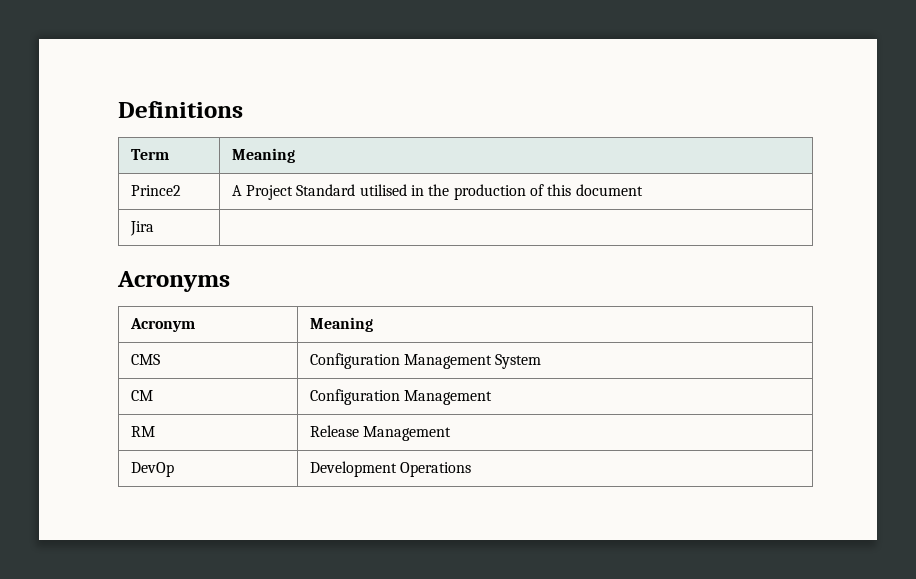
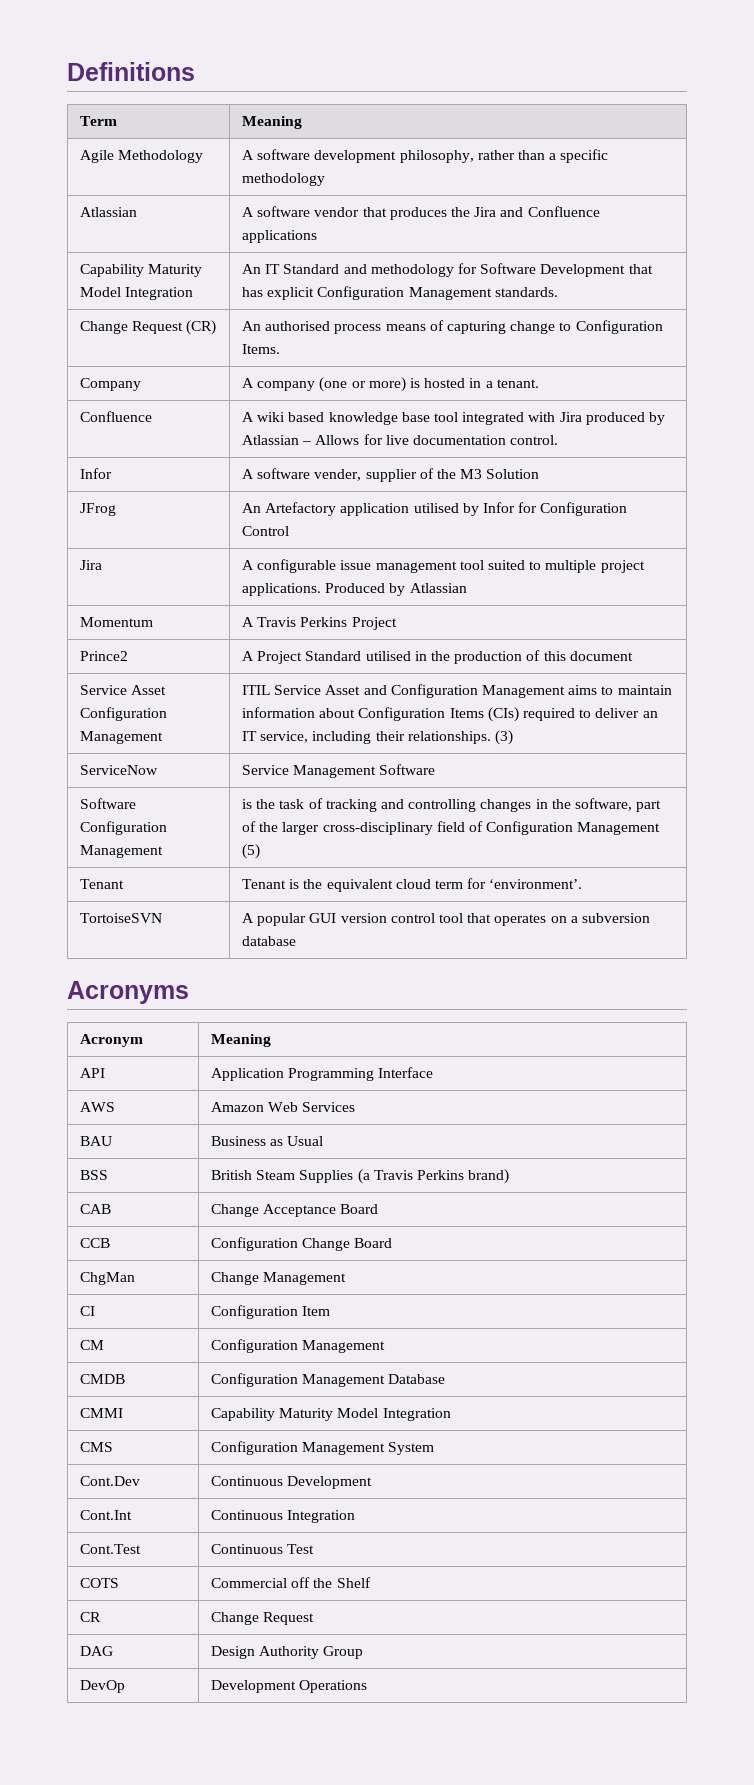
(295, 155) none -> [80,150,204,163] [242,149,609,163] [242,173,326,186] [80,207,138,217] [242,206,600,220] [242,230,318,243] [80,264,203,277] [80,287,194,300] [242,263,653,277] [242,286,558,300] [80,320,217,335] [242,320,663,334] [242,344,281,354] [80,378,142,391] [242,377,539,392] [80,411,153,422] [242,412,665,425] [242,434,559,445] [80,468,113,479] [242,468,540,482] [80,503,117,516] [242,502,628,516] [242,526,290,536] [80,560,103,570] [242,559,645,573] [242,583,467,596] [80,617,154,627] [242,617,397,630] // Agile Methodology | A software development philosophy, rather than a specific methodology // Atlassian | A software vendor that produces the Jira and Confluence applications // Capability Maturity Model Integration | An IT Standard and methodology for Software Development that has explicit Configuration Management standards. // Change Request (CR) | An authorised process means of capturing change to Configuration Items. // Company | A company (one or more) is hosted in a tenant. // Confluence | A wiki based knowledge base tool integrated with Jira produced by Atlassian – Allows for live documentation control. // Infor | A software vender, supplier of the M3 Solution // JFrog | An Artefactory application utilised by Infor for Configuration Control // Jira | A configurable issue management tool suited to multiple project applications. Produced by Atlassian // Momentum | A Travis Perkins Project
[129,221,154,236] [117,271,230,292] [129,318,195,332] [309,317,373,332] [130,354,160,365] [309,353,542,369] [130,390,153,401] [309,389,493,405] [130,426,155,437] [309,425,452,441] Jira | // Acronyms // Acronym | Meaning // CMS | Configuration Management System // CM | Configuration Management // RM | Release Management -> [80,685,167,695] [80,707,168,721] [80,731,164,744] [242,684,672,698] [242,707,658,722] [242,730,514,745] [80,765,159,775] [242,764,436,778] [80,798,137,809] [80,821,168,835] [80,845,164,858] [242,798,662,812] [242,821,661,835] [242,844,261,859] [80,879,125,889] [242,878,583,892] [80,913,163,923] [242,913,650,926] [242,936,297,946] [67,981,189,1004] [80,1034,144,1047] [211,1034,272,1047] [80,1068,106,1078] [211,1067,434,1081] [80,1102,116,1112] [211,1102,356,1112] [80,1136,113,1146] [211,1136,324,1146] [80,1170,109,1180] [211,1169,510,1184] [80,1204,112,1214] [211,1204,379,1217] [80,1238,111,1248] [211,1237,393,1251] [80,1272,136,1285] [211,1272,347,1285] [80,1306,96,1316] [211,1305,331,1319] [80,1340,105,1350] [211,1339,386,1353] [80,1374,126,1384] [211,1373,446,1387] [80,1408,124,1418] [211,1408,451,1421] [80,1442,114,1452] [211,1441,435,1455] [80,1476,141,1486] [211,1476,373,1489] [80,1510,133,1520] [211,1510,356,1523] [80,1544,142,1554] [211,1544,315,1554] [80,1578,120,1588] [211,1577,371,1588] [80,1612,102,1622] [211,1612,315,1625] [80,1646,114,1656] [211,1646,364,1659] Service Asset Configuration Management | ITIL Service Asset and Configuration Management aims to maintain information about Configuration Items (CIs) required to deliver an IT service, including their relationships. (3) // ServiceNow | Service Management Software // Software Configuration Management | is the task of tracking and controlling changes in the software, part of the larger cross-disciplinary field of Configuration Management (5) // Tenant | Tenant is the equivalent cloud term for ‘environment’. // TortoiseSVN | A popular GUI version control tool that operates on a subversion database // Acronyms // Acronym | Meaning // API | Application Programming Interface // AWS | Amazon Web Services // BAU | Business as Usual // BSS | British Steam Supplies (a Travis Perkins brand) // CAB | Change Acceptance Board // CCB | Configuration Change Board // ChgMan | Change Management // CI | Configuration Item // CM | Configuration Management // CMDB | Configuration Management Database // CMMI | Capability Maturity Model Integration // CMS | Configuration Management System // Cont.Dev | Continuous Development // Cont.Int | Continuous Integration // Cont.Test | Continuous Test // COTS | Commercial off the Shelf // CR | Change Request // DAG | Design Authority Group

